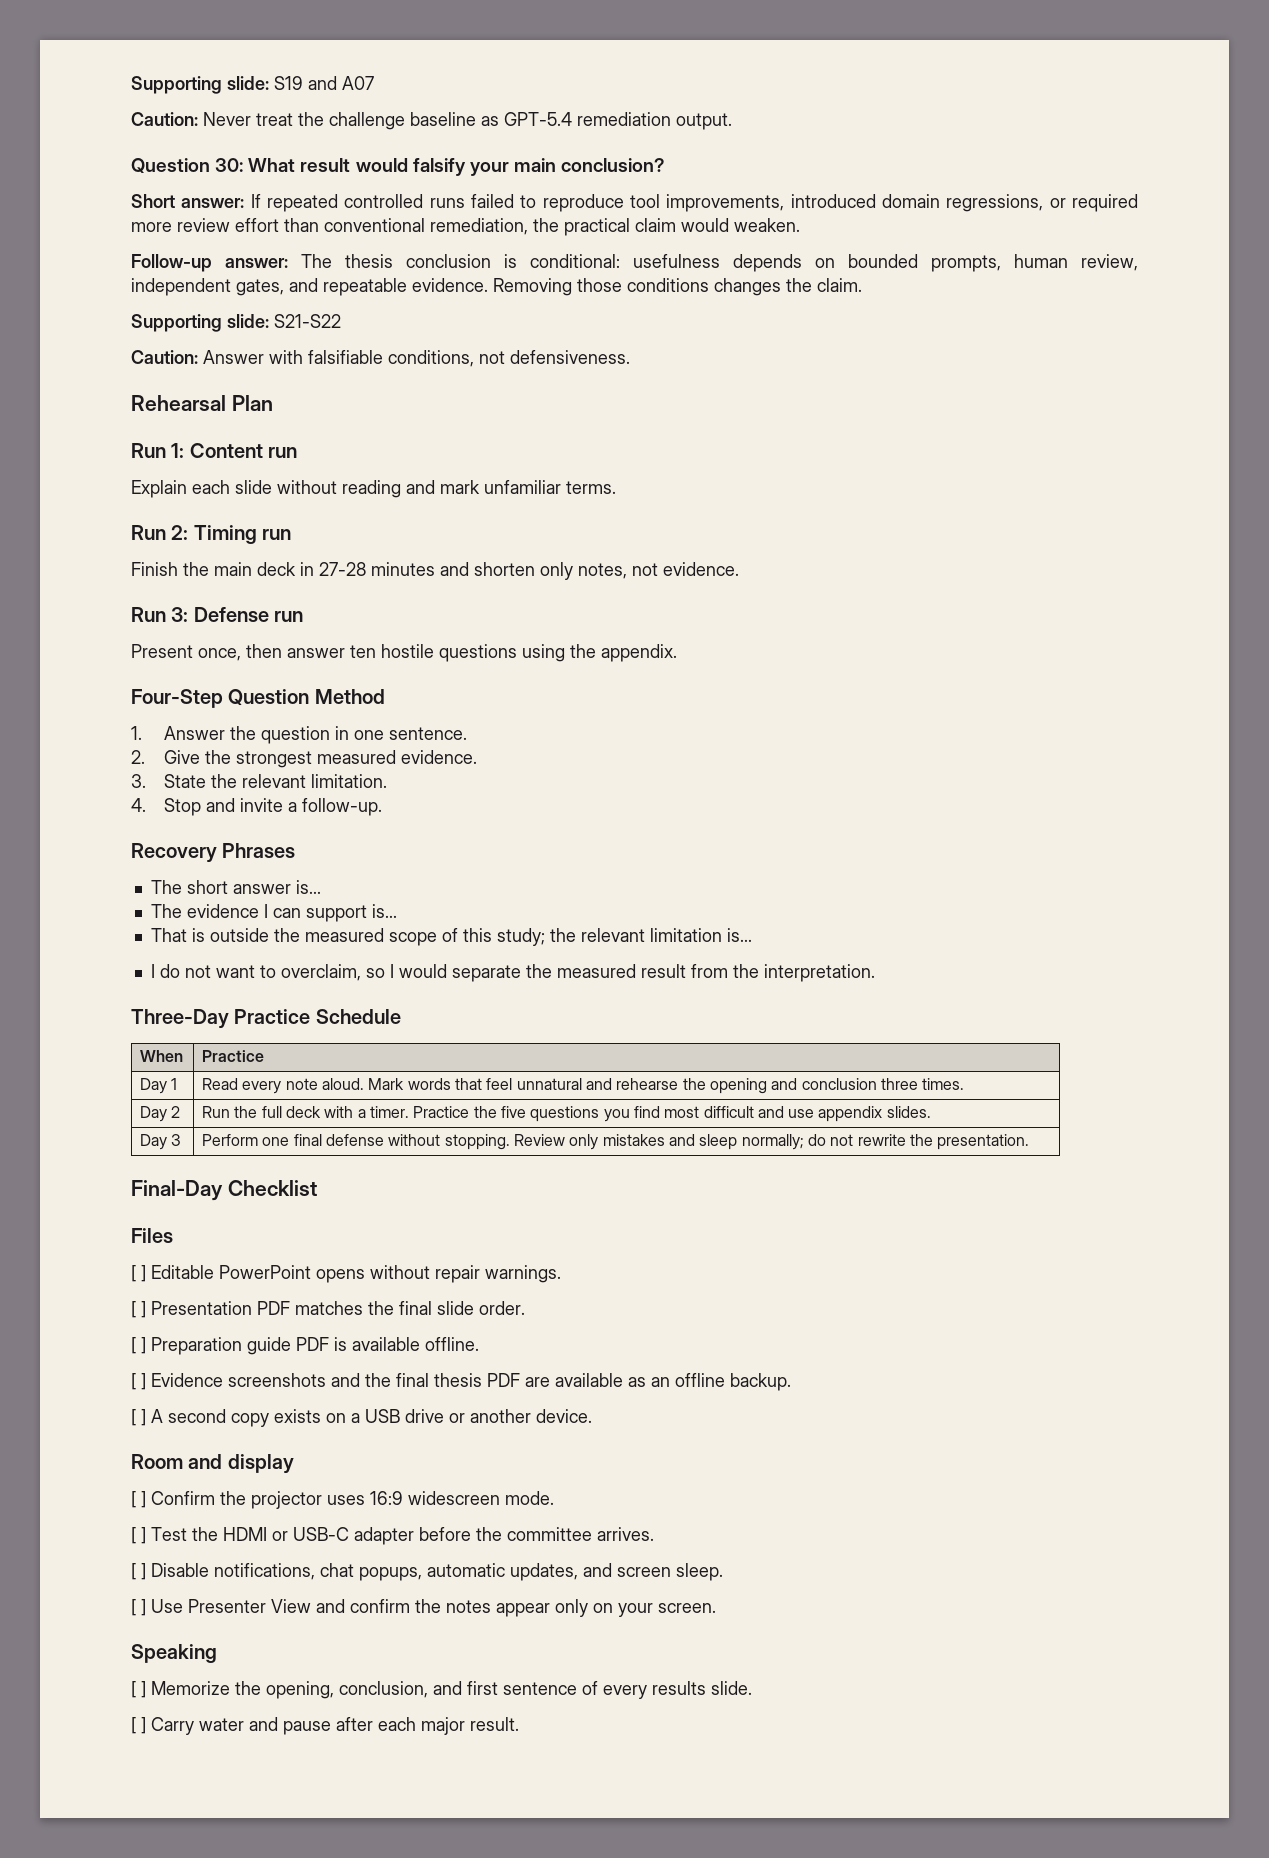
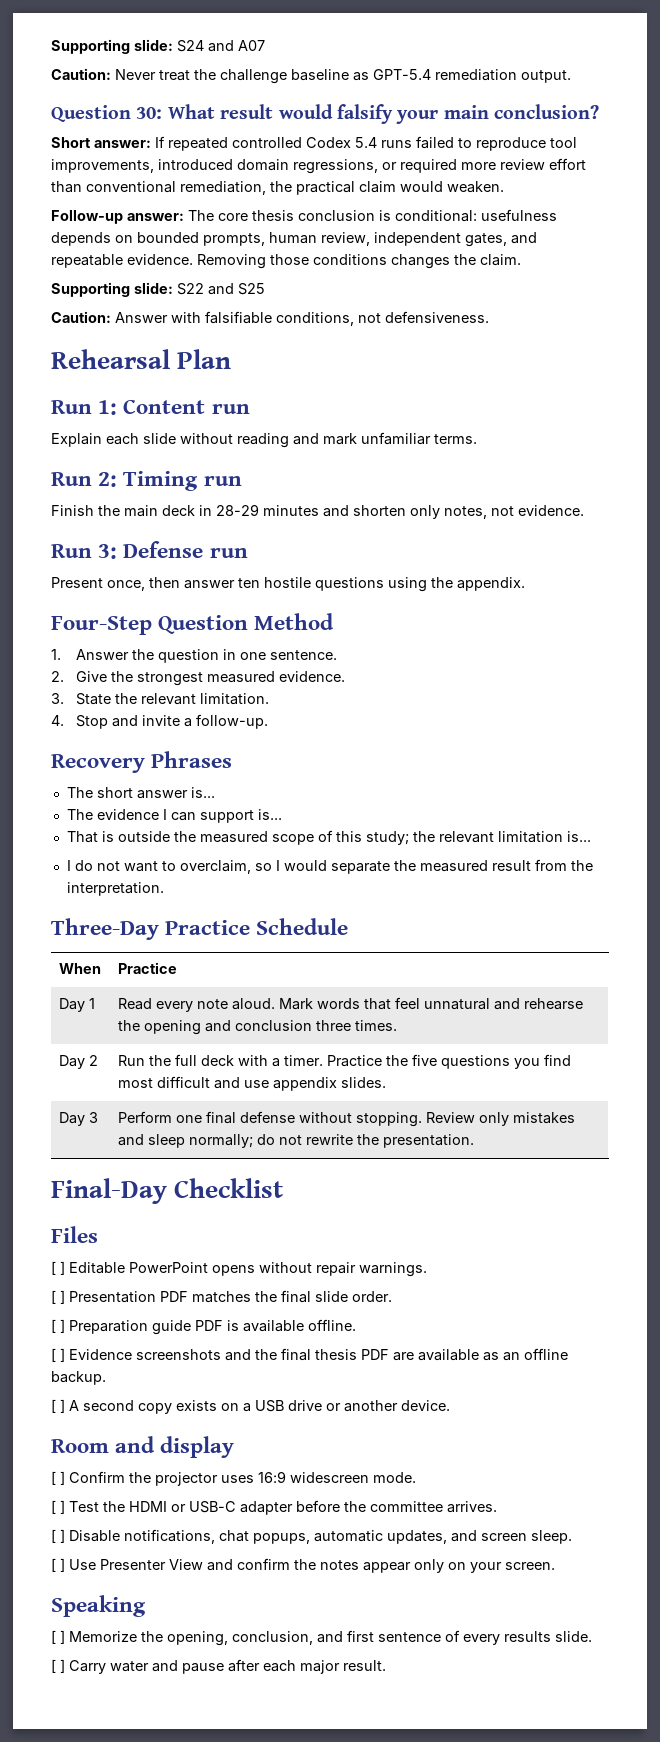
[131,76,303,94] Supporting slide: S19 -> [51,39,204,54] Supporting slide: S24
(424, 201) none -> [306,137,377,148] Codex 5.4
(332, 261) none -> [218,213,248,221] core
[274,314,341,328] S21-S22 -> [177,283,265,295] S22 and S25
[319,562,366,576] 27-28 -> [216,504,259,516] 28-29

